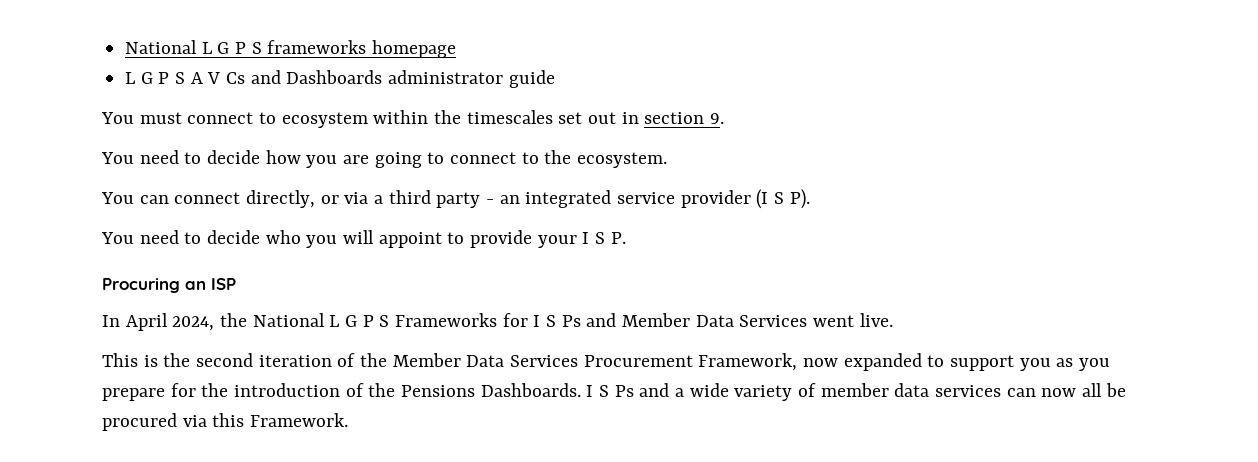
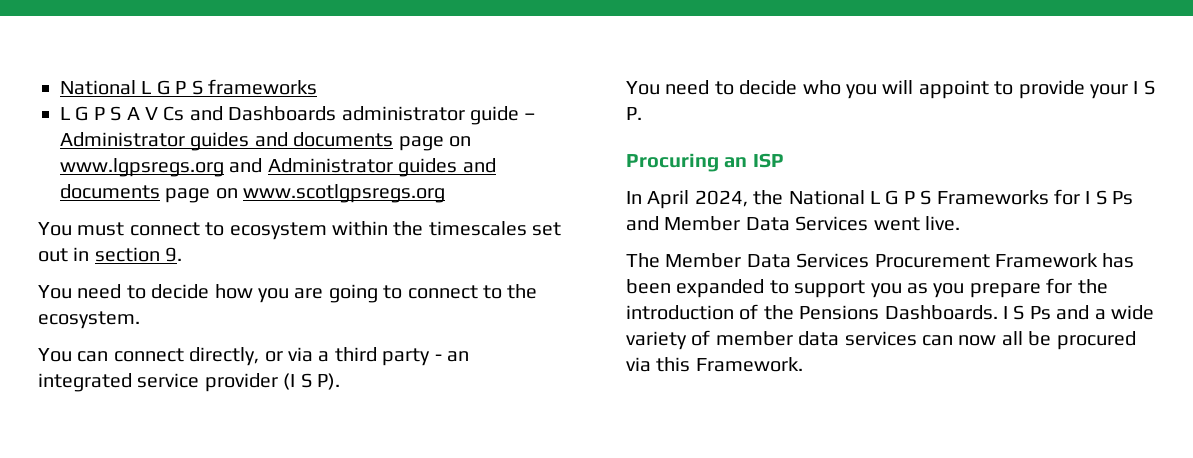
[372,40,457,58] homepage -> (317, 87) none
(555, 79) none -> [524,113,537,120] [60,132,471,151] [60,158,496,177] [60,184,446,203] – Administrator guides and documents page on www.lgpsregs.org and Administrator guides and documents page on www.scotlgpsregs.org
[102,353,388,367] This is the second iteration of the -> [626,253,660,268] The
[698,353,839,371] Framework, now -> [995,253,1135,268] [626,279,671,294] Framework has been

